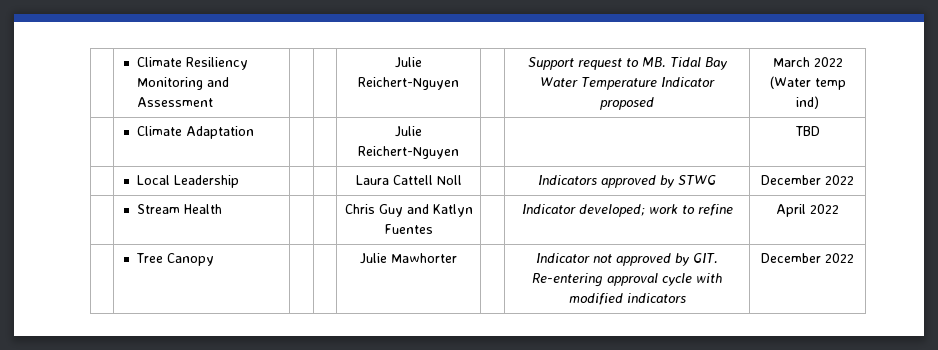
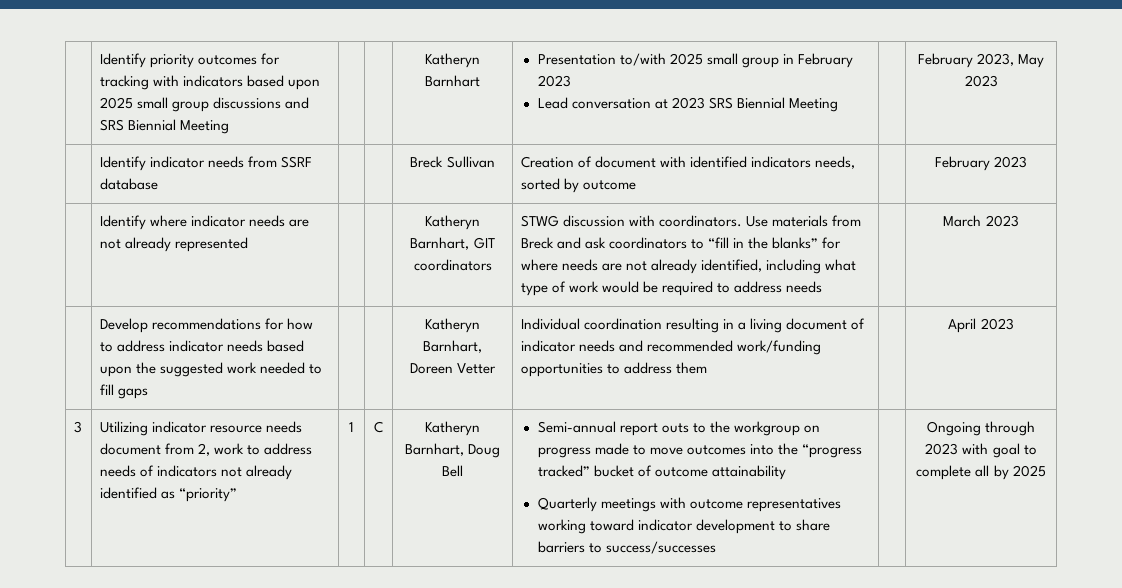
[136,57,248,70] [136,77,229,90] [136,97,213,107] [395,57,422,68] [358,77,459,90] [527,57,728,70] [540,77,715,90] [600,97,654,110] [772,57,843,67] [769,76,846,90] [796,96,819,109] [136,126,254,139] [395,126,422,137] [358,146,459,159] [794,126,820,136] [136,175,239,188] [355,175,462,185] [538,175,716,188] [761,175,854,185] [136,204,222,214] [344,204,473,217] [384,224,433,234] [521,204,733,217] [776,204,839,217] [135,253,214,266] [360,253,457,264] [536,253,718,266] [532,273,722,287] [568,293,686,305] [761,253,854,263] | Climate Resiliency Monitoring and Assessment | | | Julie Reichert-Nguyen | | Support request to MB. Tidal Bay Water Temperature Indicator proposed | March 2022 (Water temp ind) // | Climate Adaptation | | | Julie Reichert-Nguyen | | | TBD // | Local Leadership | | | Laura Cattell Noll | | Indicators approved by STWG | December 2022 // | Stream Health | | | Chris Guy and Katlyn Fuentes | | Indicator developed; work to refine | April 2022 // | Tree Canopy | | | Julie Mawhorter | | Indicator not approved by GIT. Re-entering approval cycle with modified indicators | December 2022 -> [99,53,281,68] [99,75,321,90] [99,97,310,112] [99,119,230,134] [425,53,480,68] [425,75,480,87] [537,53,853,68] [537,75,571,87] [537,97,838,112] [917,53,1045,68] [964,75,998,87] [99,156,313,171] [99,178,158,190] [410,156,495,168] [520,156,856,169] [520,178,637,193] [934,156,1028,171] [99,215,310,230] [99,237,249,252] [425,215,480,230] [410,237,495,250] [413,259,492,271] [520,215,862,227] [520,237,842,249] [520,259,857,274] [520,281,823,296] [943,215,1019,227] [99,318,314,333] [99,340,305,352] [99,362,323,377] [99,384,149,399] [425,318,480,333] [423,340,482,353] [409,363,497,374] [520,318,866,333] [520,340,822,355] [520,362,708,377] [948,318,1014,333] [73,421,82,433] [99,421,303,436] [99,443,313,456] [99,465,293,480] [99,487,238,502] [349,422,354,432] [374,421,383,433] [425,421,480,436] [404,443,501,458] [442,465,463,477] [537,421,820,436] [537,443,862,458] [537,465,786,480] [537,497,841,512] [537,519,830,534] [537,541,716,554] [926,421,1036,436] [925,443,1037,458] [916,465,1046,480] | Identify priority outcomes for tracking with indicators based upon 2025 small group discussions and SRS Biennial Meeting | | | Katheryn Barnhart | Presentation to/with 2025 small group in February 2023 // Lead conversation at 2023 SRS Biennial Meeting | | February 2023, May 2023 // | Identify indicator needs from SSRF database | | | Breck Sullivan | Creation of document with identified indicators needs, sorted by outcome | | February 2023 // | Identify where indicator needs are not already represented | | | Katheryn Barnhart, GIT coordinators | STWG discussion with coordinators. Use materials from Breck and ask coordinators to “fill in the blanks” for where needs are not already identified, including what type of work would be required to address needs | | March 2023 // | Develop recommendations for how to address indicator needs based upon the suggested work needed to fill gaps | | | Katheryn Barnhart, Doreen Vetter | Individual coordination resulting in a living document of indicator needs and recommended work/funding opportunities to address them | | April 2023 // 3 | Utilizing indicator resource needs document from 2, work to address needs of indicators not already identified as “priority” | 1 | C | Katheryn Barnhart, Doug Bell | Semi-annual report outs to the workgroup on progress made to move outcomes into the “progress tracked” bucket of outcome attainability // Quarterly meetings with outcome representatives working toward indicator development to share barriers to success/successes | | Ongoing through 2023 with goal to complete all by 2025

